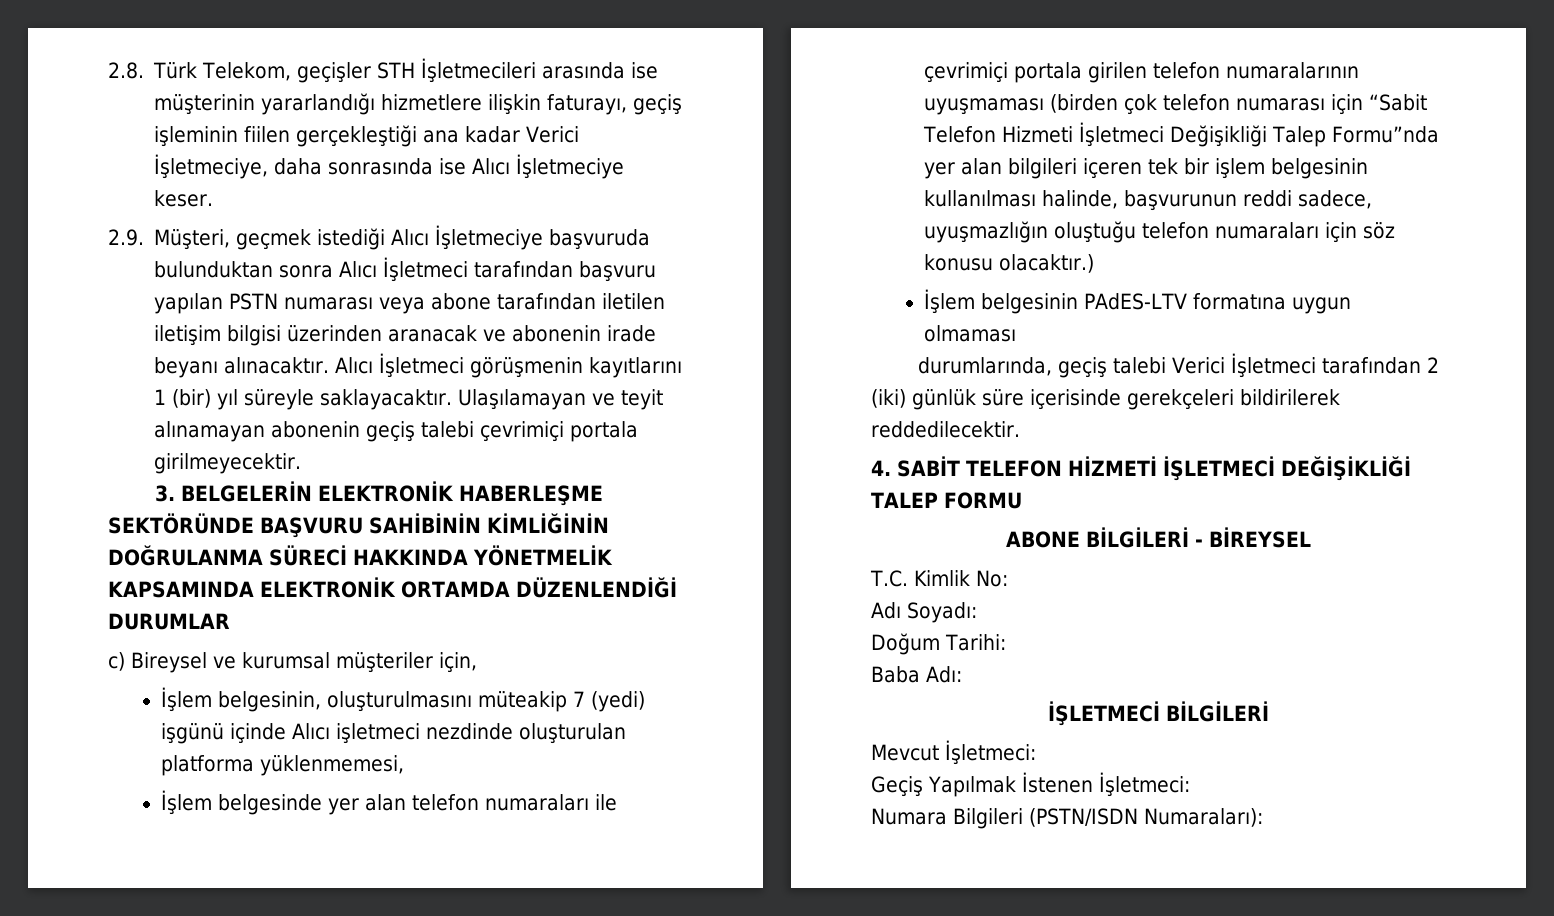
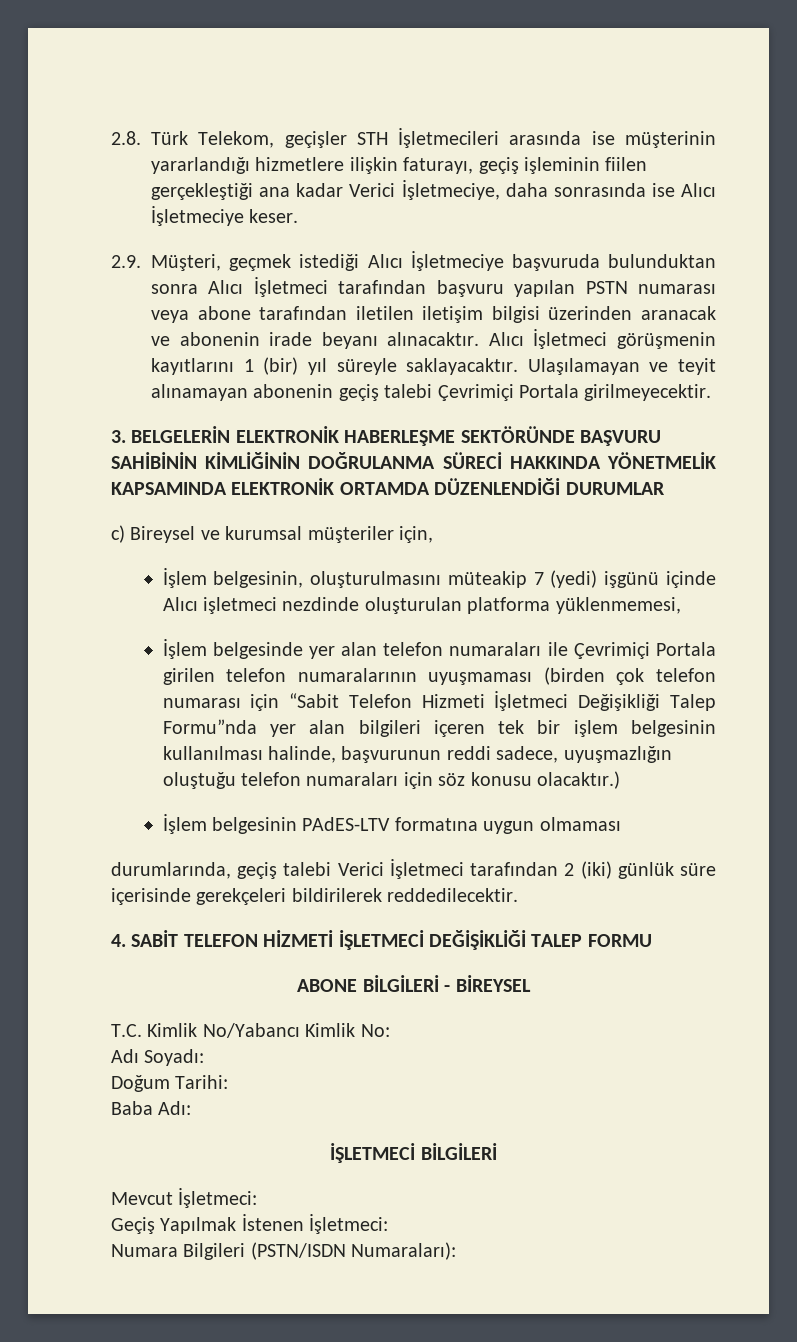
[480,421,639,442] çevrimiçi portala -> [437,384,579,401] Çevrimiçi Portala
[924,62,1083,83] çevrimiçi portala -> [573,642,716,659] Çevrimiçi Portala
(970, 578) none -> [202,1023,356,1038] No/Yabancı Kimlik

